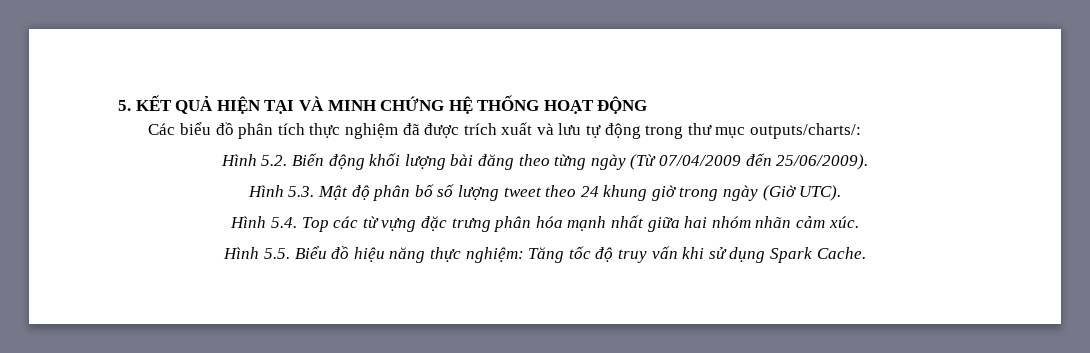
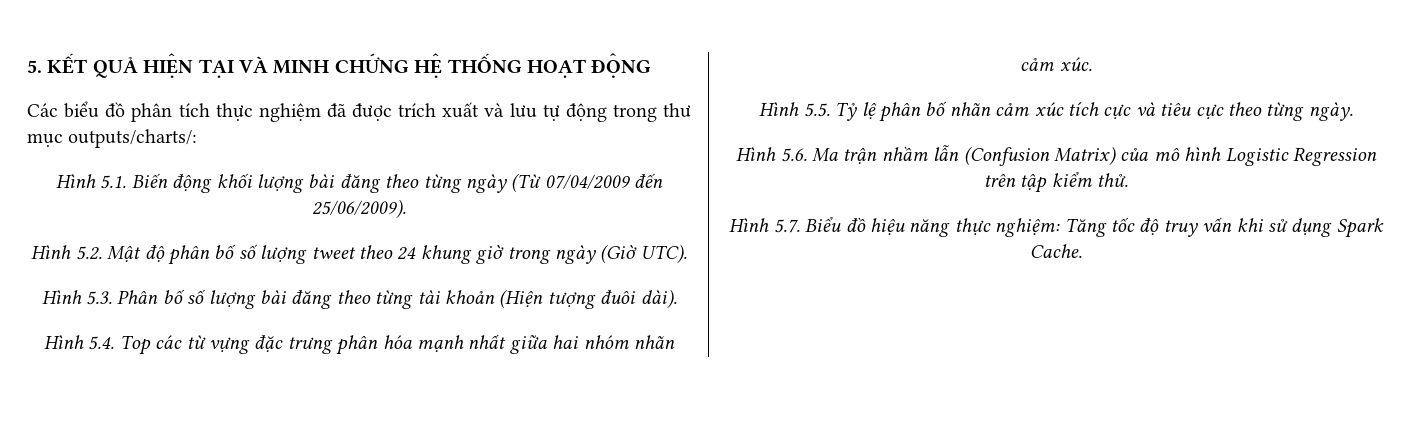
[261,155,288,166] 5.2. -> [100,175,127,189] 5.1.
[288,186,315,197] 5.3. -> [75,246,102,260] 5.2.
(842, 193) none -> [41,289,677,309] // Hình 5.3. Phân bố số lượng bài đăng theo từng tài khoản (Hiện tượng đuôi dài).
(291, 253) none -> [835,101,1353,122] [736,145,1377,166] [983,172,1129,193] [729,218,800,233] Tỷ lệ phân bố nhãn cảm xúc tích cực và tiêu cực theo từng ngày. // Hình 5.6. Ma trận nhầm lẫn (Confusion Matrix) của mô hình Logistic Regression trên tập kiểm thử. // Hình 5.7.

